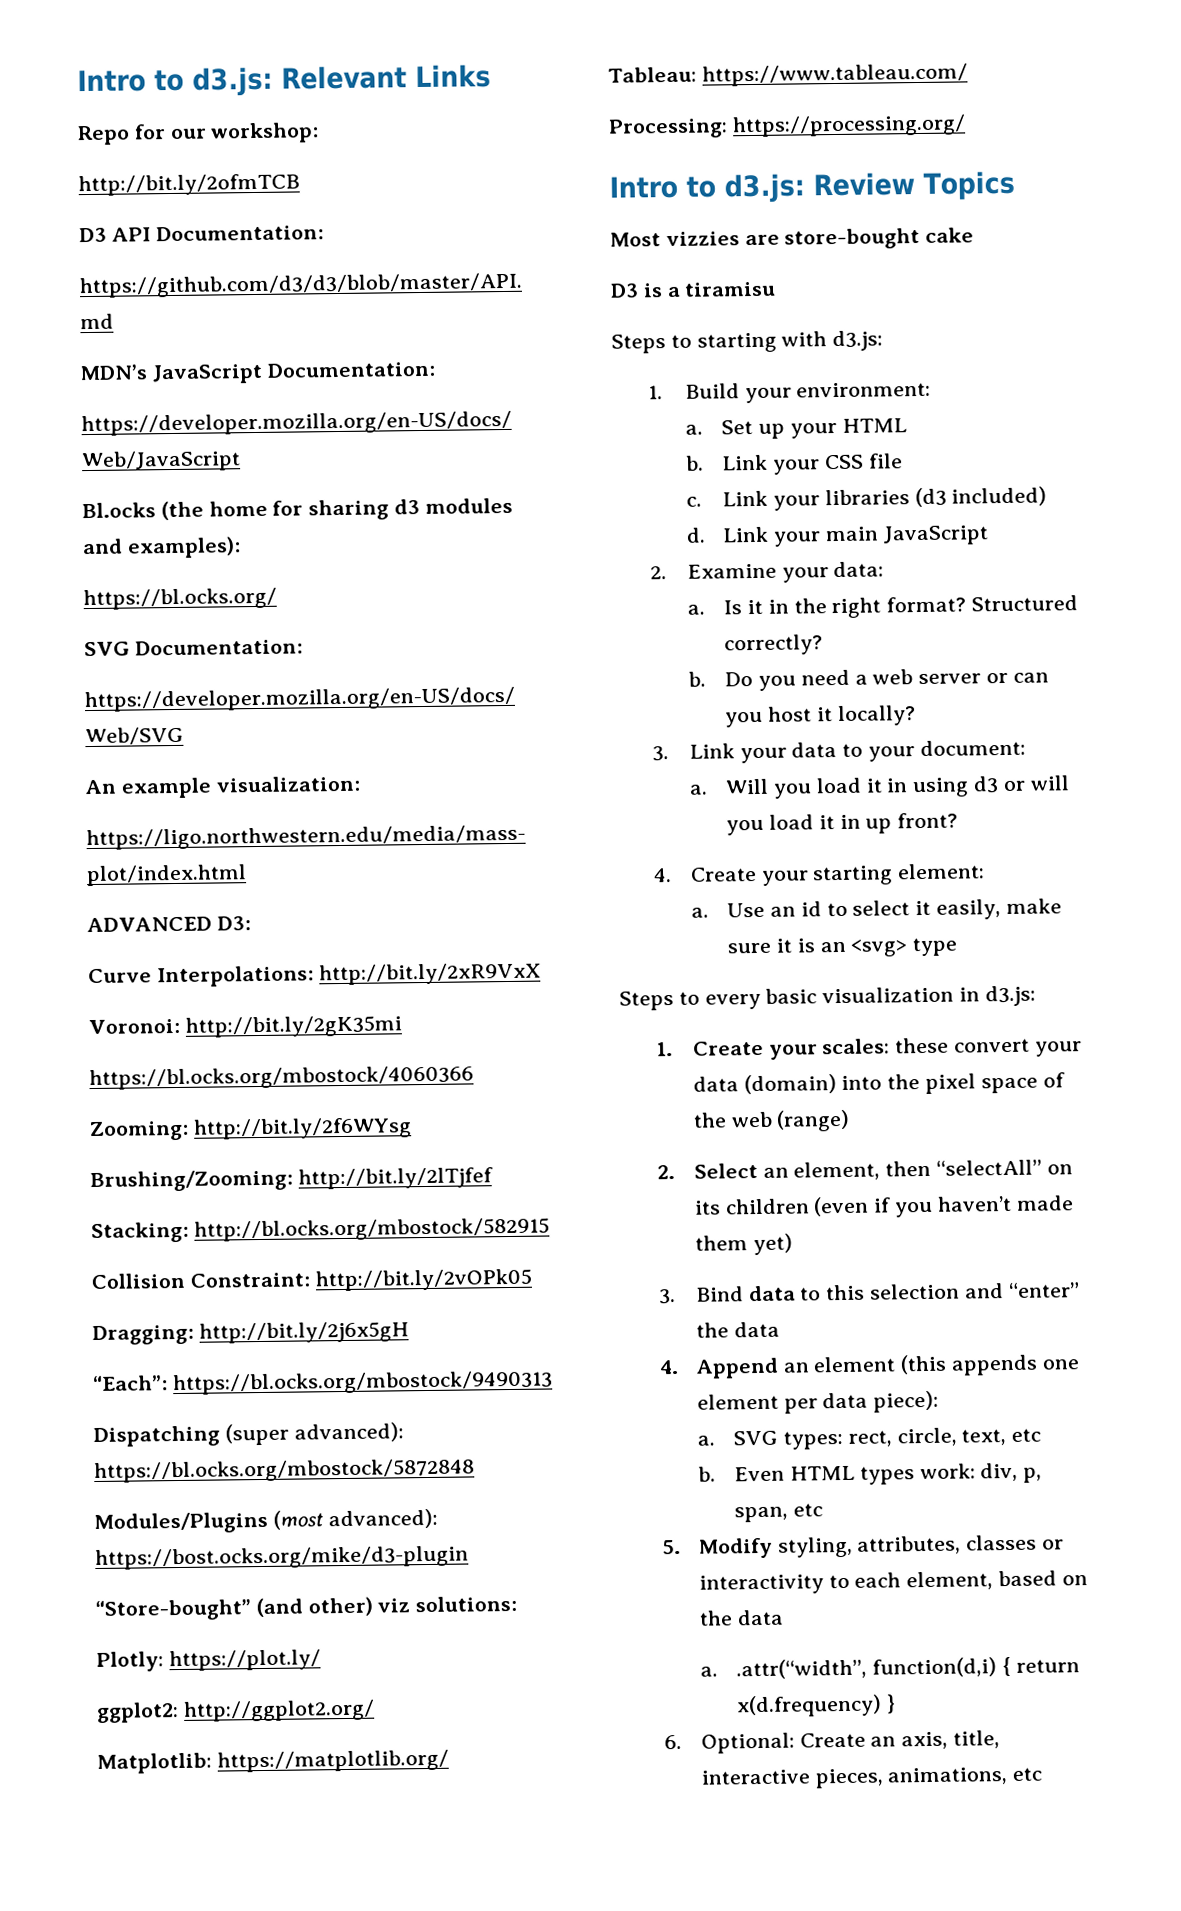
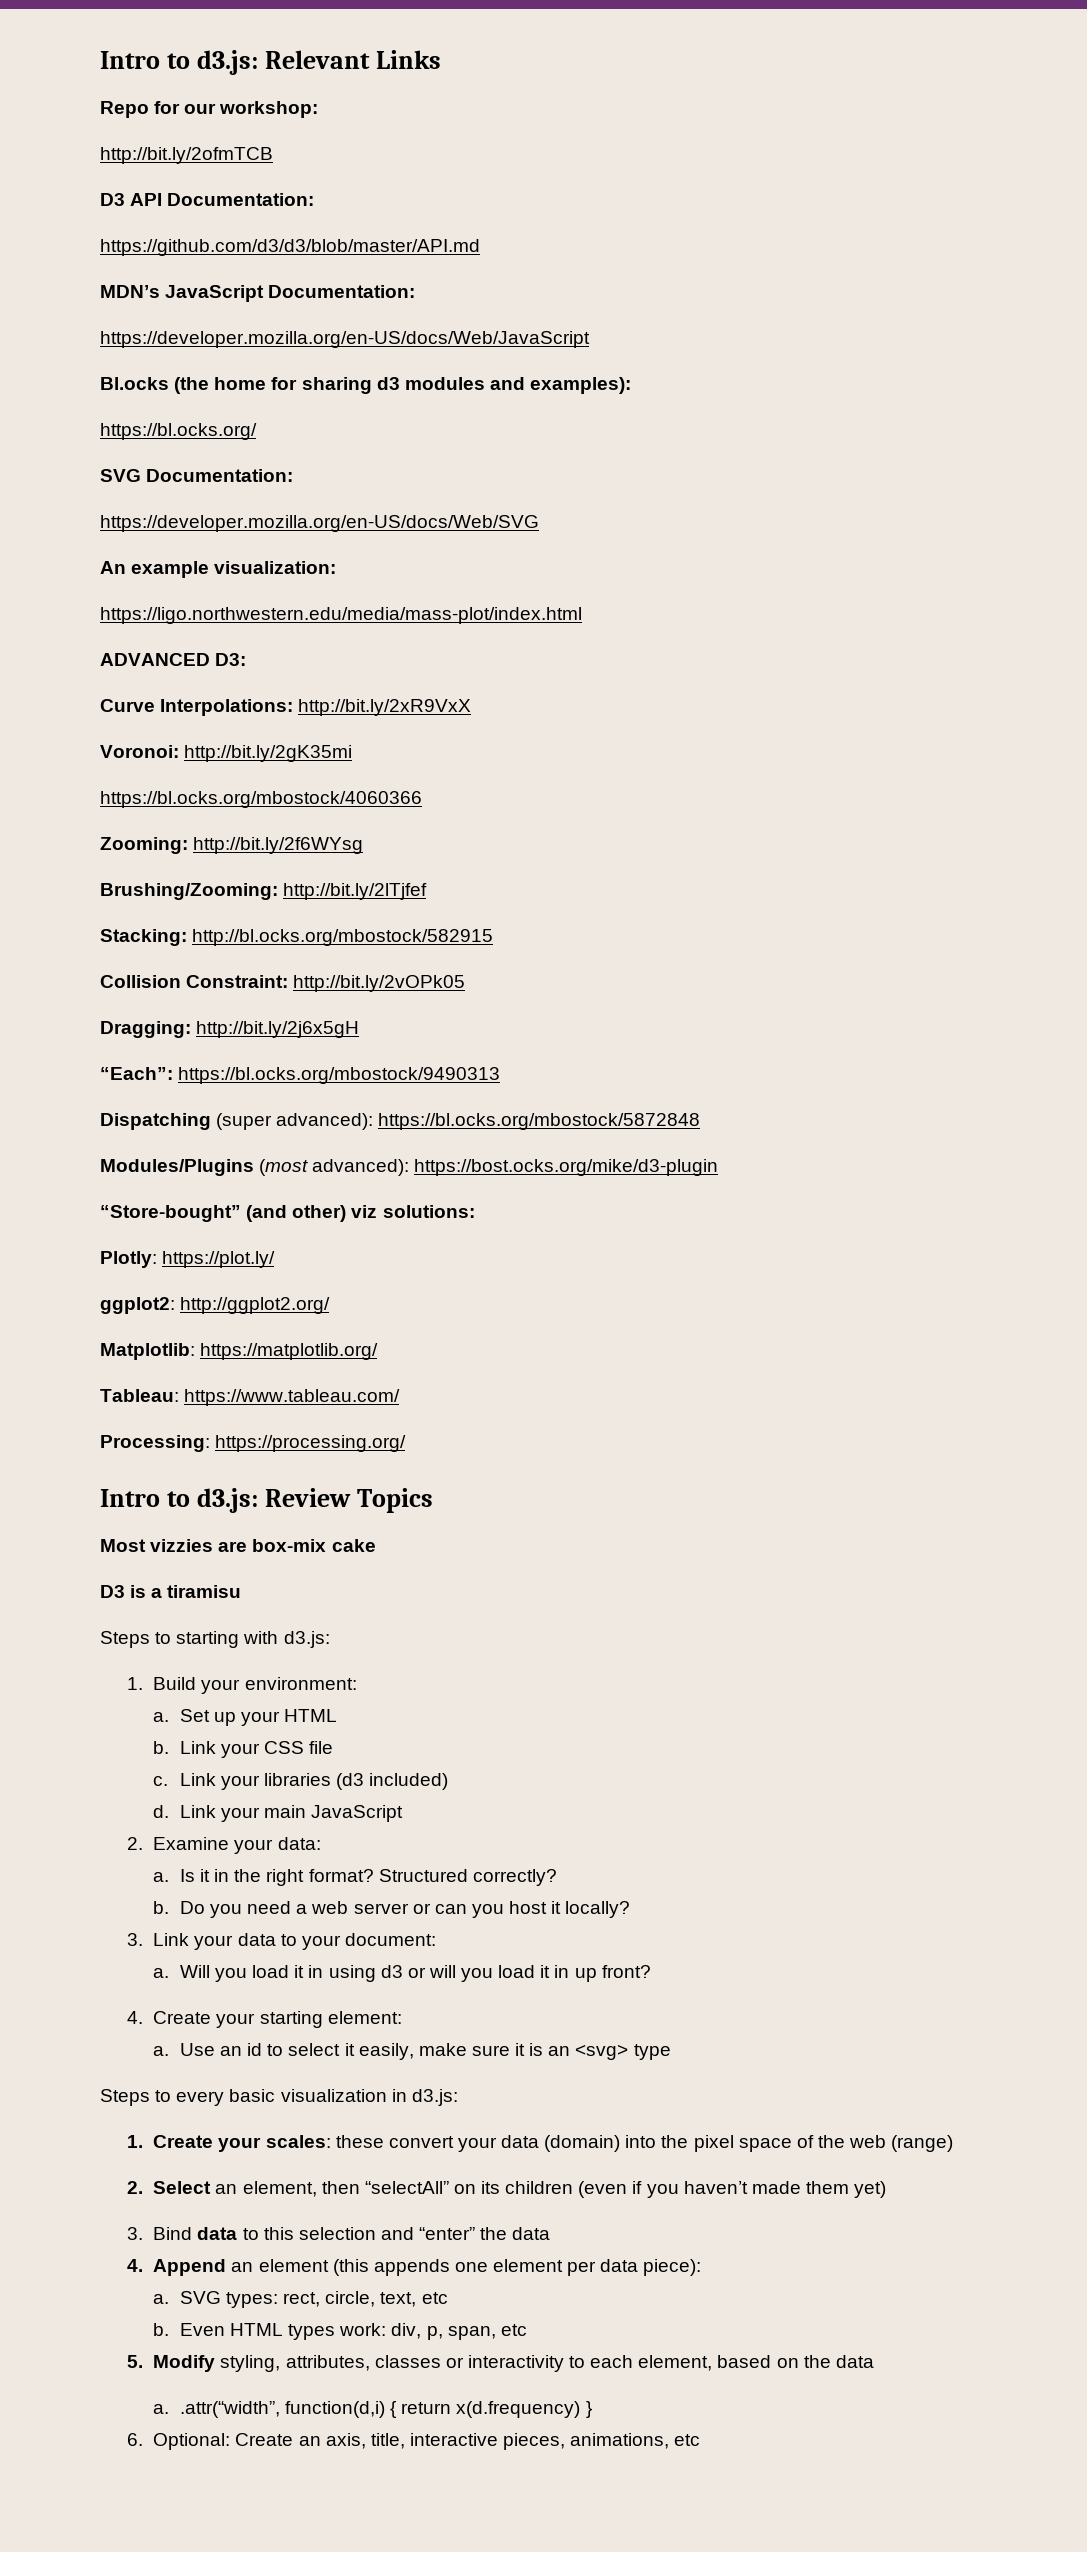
[784,227,921,250] store-bought -> [252,1539,327,1552] box-mix

